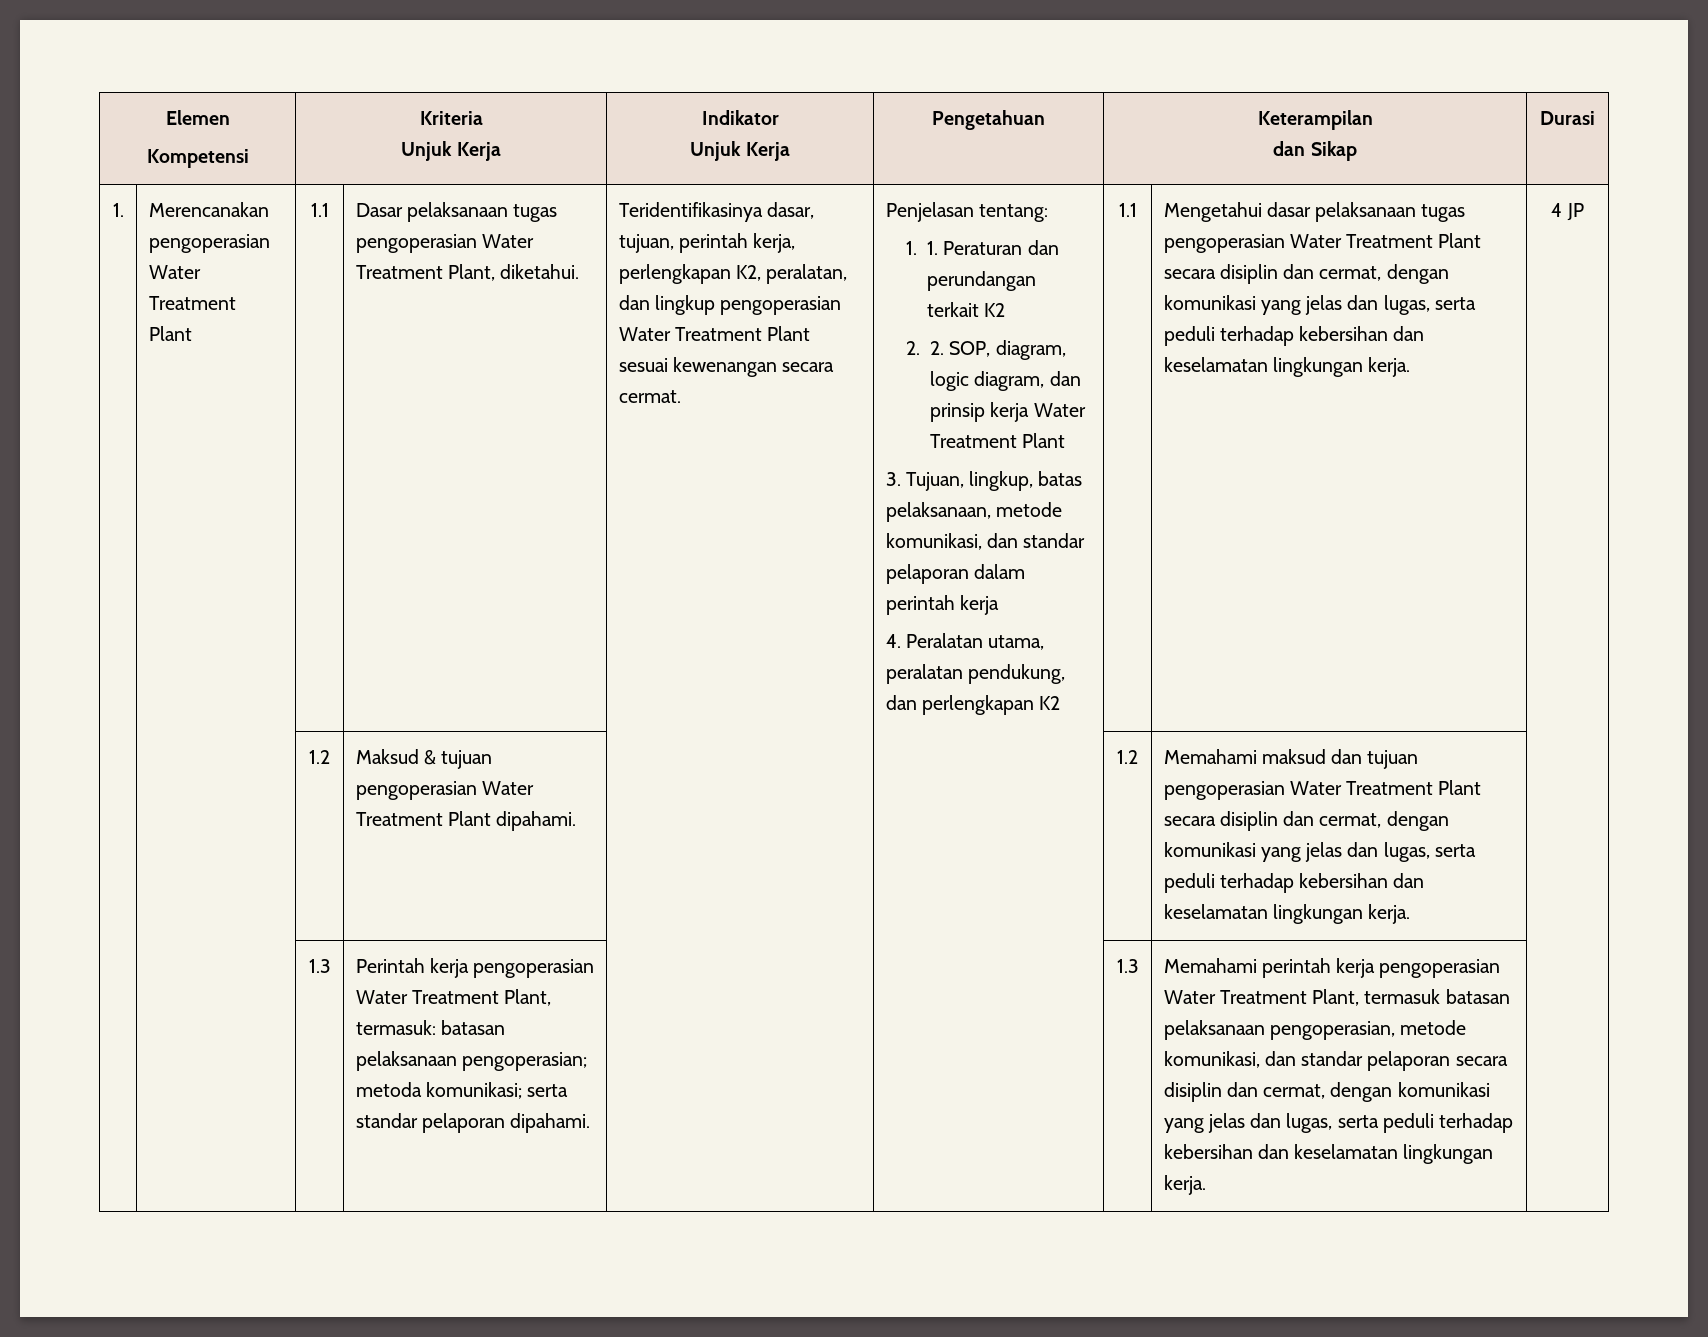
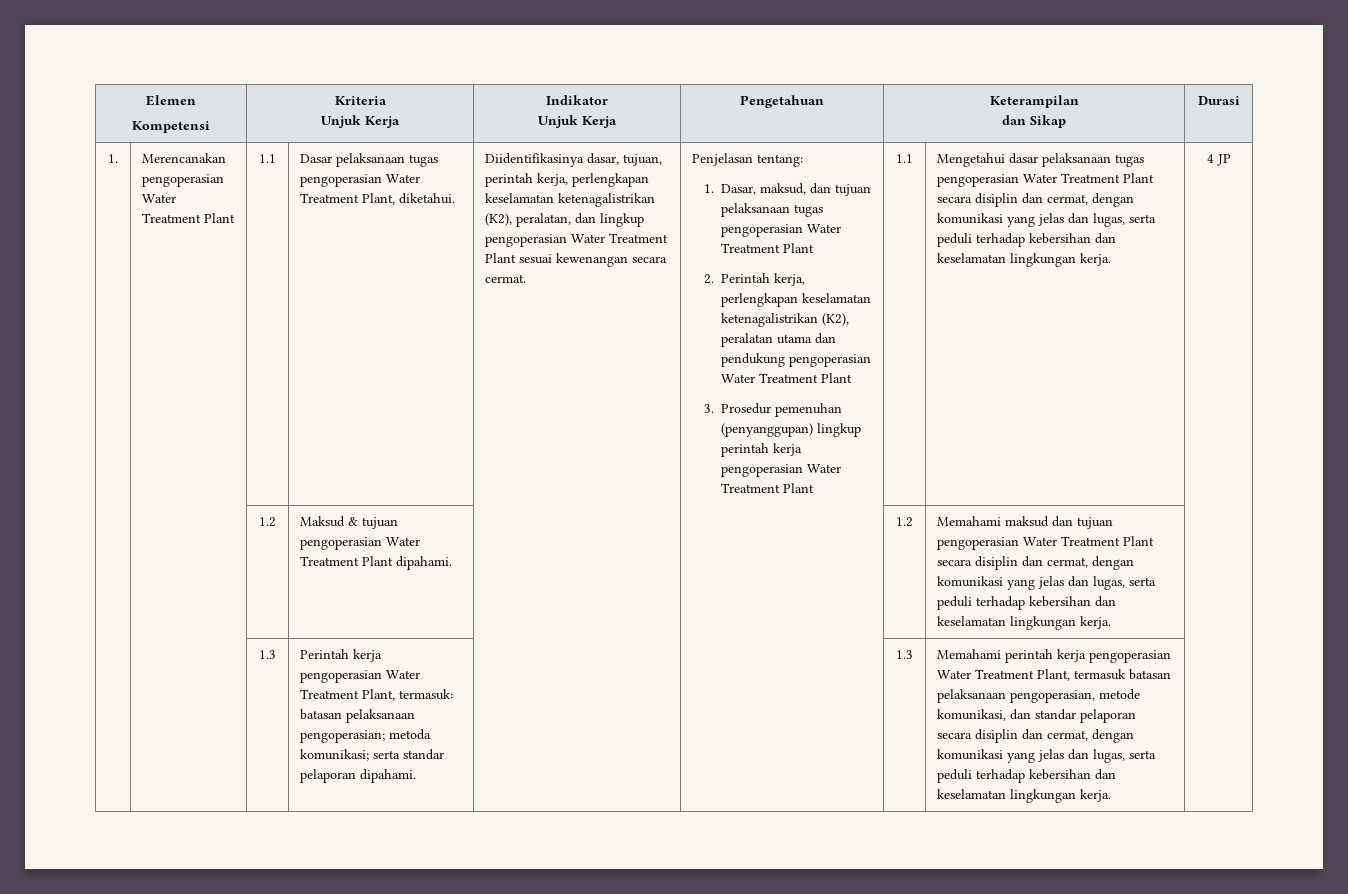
[618,202,763,222] Teridentifikasinya -> [485,153,585,167] Diidentifikasinya
[735,265,761,281] K2, -> [485,193,656,207] [485,213,513,226] keselamatan ketenagalistrikan (K2),
[926,240,1059,255] [926,271,1036,291] [926,302,1006,317] [906,340,1066,360] [929,371,1081,391] [929,402,1086,422] [929,433,1066,448] [885,471,1083,491] [885,502,1062,522] [885,533,1086,550] [885,564,1025,584] [885,595,999,615] [885,633,1045,650] [885,664,1065,684] [885,695,1061,715] 1. Peraturan dan perundangan terkait K2 // 2. 2. SOP, diagram, logic diagram, dan prinsip kerja Water Treatment Plant // 3. Tujuan, lingkup, batas pelaksanaan, metode komunikasi, dan standar pelaporan dalam perintah kerja // 4. Peralatan utama, peralatan pendukung, dan perlengkapan K2 -> [721,183,872,196] [721,203,824,217] [721,224,842,237] [721,243,815,253] [704,273,806,286] [721,293,872,307] [721,313,850,327] [721,333,837,347] [721,353,872,367] [721,373,853,383] [704,403,843,417] [721,423,862,437] [721,443,803,457] [721,464,842,477] [721,483,815,493] Dasar, maksud, dan tujuan pelaksanaan tugas pengoperasian Water Treatment Plant // 2. Perintah kerja, perlengkapan keselamatan ketenagalistrikan (K2), peralatan utama dan pendukung pengoperasian Water Treatment Plant // 3. Prosedur pemenuhan (penyanggupan) lingkup perintah kerja pengoperasian Water Treatment Plant

